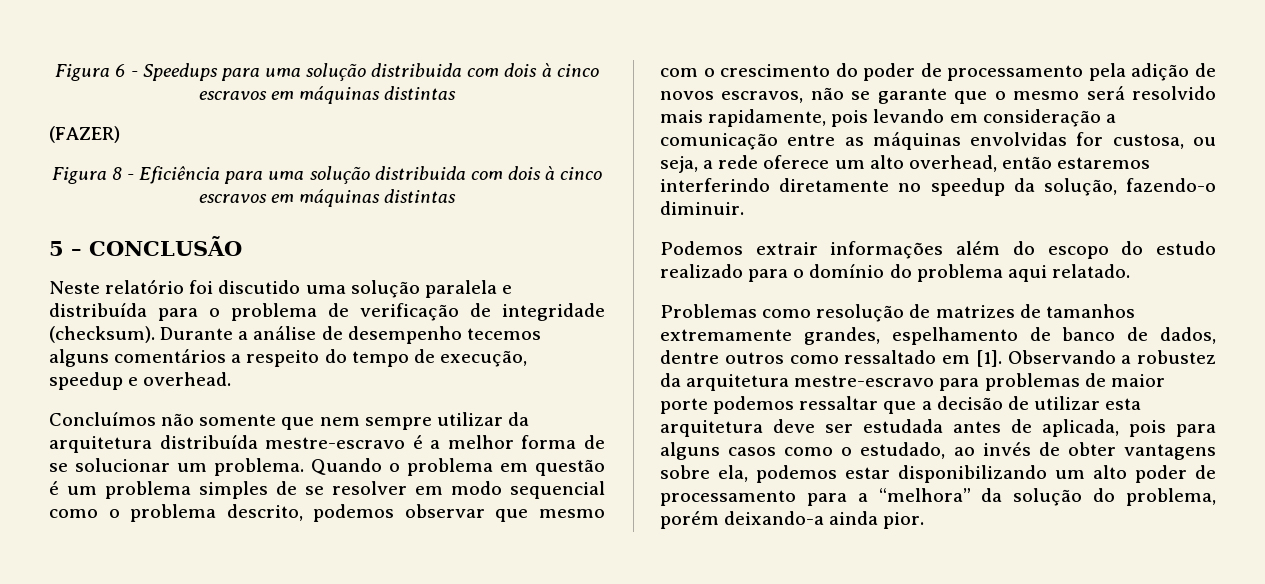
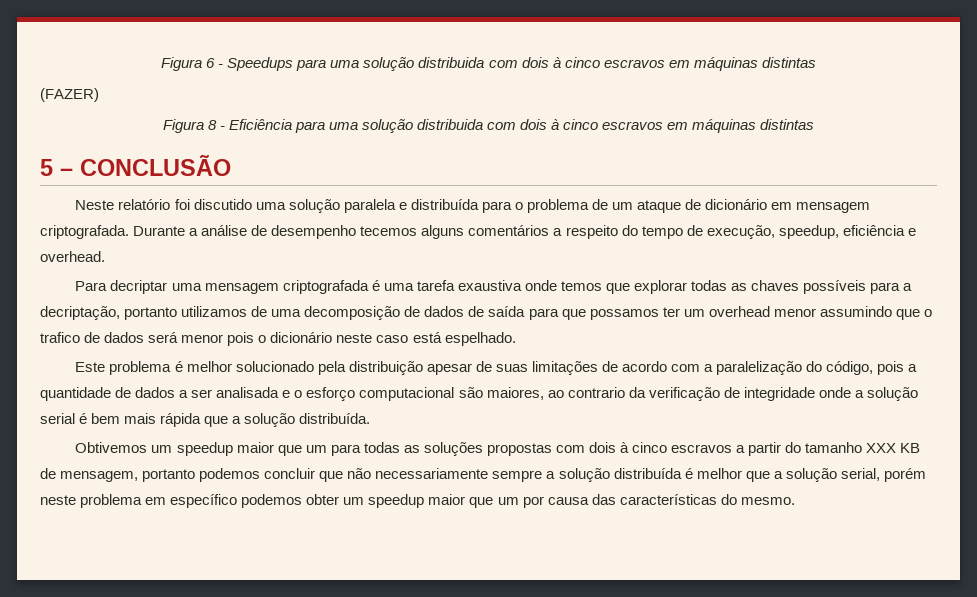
[360,303,605,321] [49,326,155,343] verificação de integridade (checksum). -> [612,199,871,213] [40,225,129,239] um ataque de dicionário em mensagem criptografada.
[49,372,123,390] speedup -> [778,225,905,239] speedup, eficiência
[49,412,529,430] [49,435,605,453] [49,458,605,476] [49,481,605,499] [49,504,605,522] [660,63,1216,81] [660,86,1216,104] [660,109,1116,127] [660,132,1216,150] [660,155,1151,173] [660,178,1216,196] [660,201,744,215] [660,241,1216,259] [660,264,1130,282] [660,304,1135,322] [660,327,1216,345] [660,350,1216,367] [660,373,1165,391] [660,396,1142,414] [660,419,1216,437] [660,442,1217,460] [660,465,1216,483] [660,488,1216,506] [660,511,925,529] Concluímos não somente que nem sempre utilizar da arquitetura distribuída mestre-escravo é a melhor forma de se solucionar um problema. Quando o problema em questão é um problema simples de se resolver em modo sequencial como o problema descrito, podemos observar que mesmo com o crescimento do poder de processamento pela adição de novos escravos, não se garante que o mesmo será resolvido mais rapidamente, pois levando em consideração a comunicação entre as máquinas envolvidas for custosa, ou seja, a rede oferece um alto overhead, então estaremos interferindo diretamente no speedup da solução, fazendo-o diminuir. // Podemos extrair informações além do escopo do estudo realizado para o domínio do problema aqui relatado. // Problemas como resolução de matrizes de tamanhos extremamente grandes, espelhamento de banco de dados, dentre outros como ressaltado em [1]. Observando a robustez da arquitetura mestre-escravo para problemas de maior porte podemos ressaltar que a decisão de utilizar esta arquitetura deve ser estudada antes de aplicada, pois para alguns casos como o estudado, ao invés de obter vantagens sobre ela, podemos estar disponibilizando um alto poder de processamento para a “melhora” da solução do problema, porém deixando-a ainda pior. -> [75,280,913,294] [40,306,932,320] [40,332,516,346] [75,361,918,375] [40,387,918,401] [40,413,371,427] [75,442,921,456] [40,468,926,482] [40,494,795,508] Para decriptar uma mensagem criptografada é uma tarefa exaustiva onde temos que explorar todas as chaves possíveis para a decriptação, portanto utilizamos de uma decomposição de dados de saída para que possamos ter um overhead menor assumindo que o trafico de dados será menor pois o dicionário neste caso está espelhado. // Este problema é melhor solucionado pela distribuição apesar de suas limitações de acordo com a paralelização do código, pois a quantidade de dados a ser analisada e o esforço computacional são maiores, ao contrario da verificação de integridade onde a solução serial é bem mais rápida que a solução distribuída. // Obtivemos um speedup maior que um para todas as soluções propostas com dois à cinco escravos a partir do tamanho XXX KB de mensagem, portanto podemos concluir que não necessariamente sempre a solução distribuída é melhor que a solução serial, porém neste problema em específico podemos obter um speedup maior que um por causa das características do mesmo.

